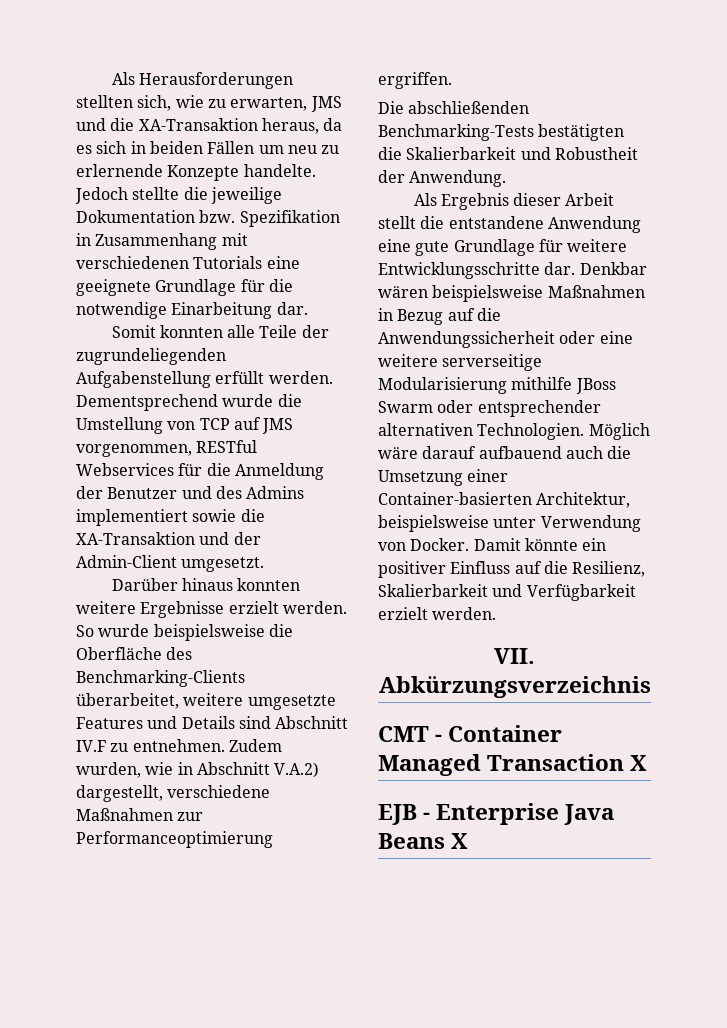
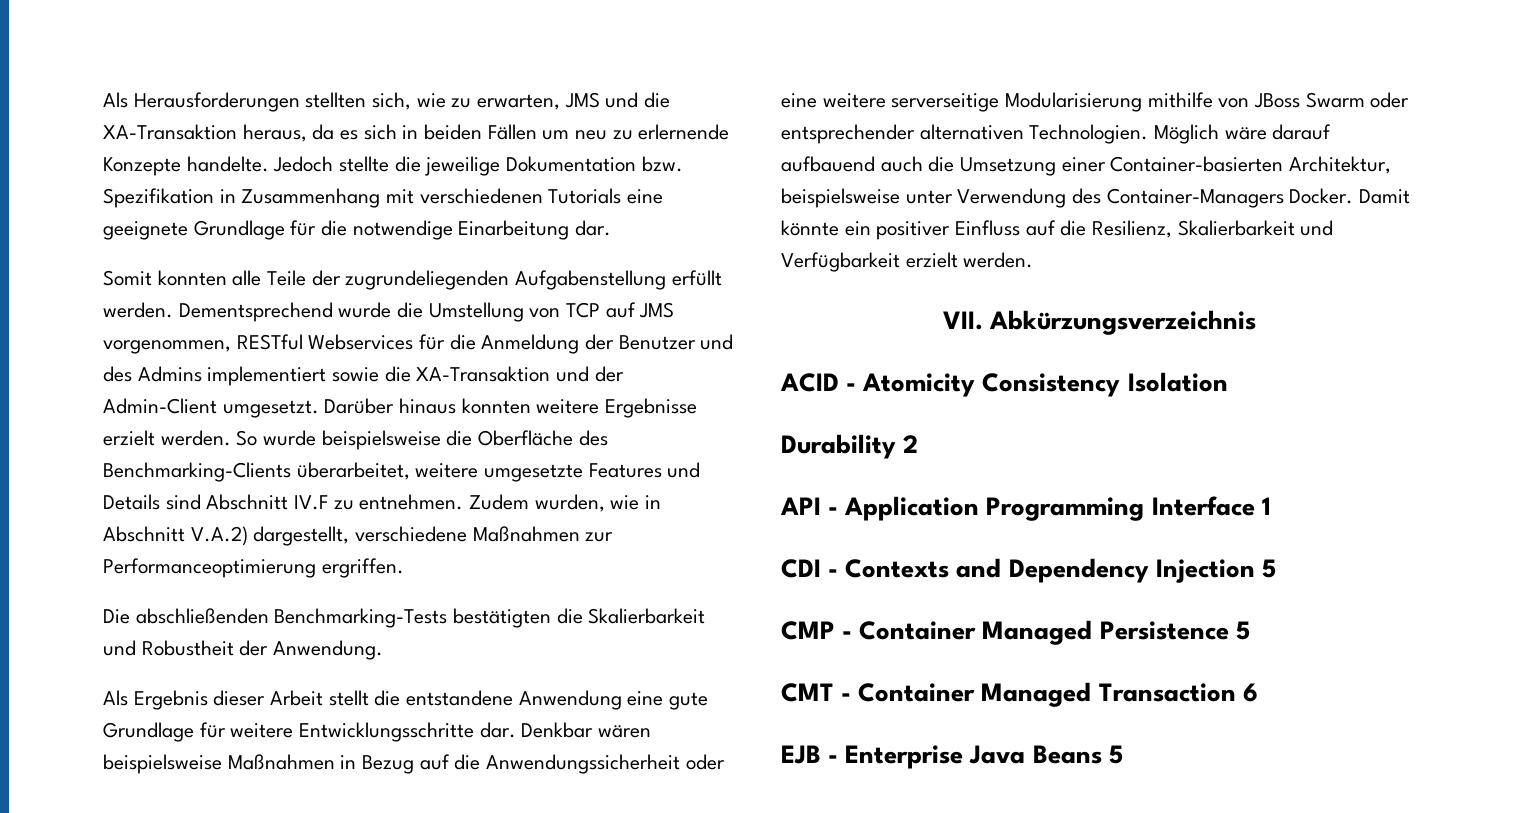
(265, 564) // -> (319, 409) none
(573, 383) none -> [1218,98,1250,108] von
[378,542,406,551] von -> [1072,188,1284,208] des Container-Managers
(651, 687) none -> [780,372,1228,397] [781,434,919,459] [780,496,1271,521] [781,558,1276,583] [781,620,1250,645] // ACID - Atomicity Consistency Isolation // Durability 2 // API - Application Programming Interface 1 // CDI - Contexts and Dependency Injection 5 // CMP - Container Managed Persistence 5
[630,755,648,771] X -> [1242,683,1258,702] 6
[451,833,469,849] X -> [1108,745,1123,764] 5

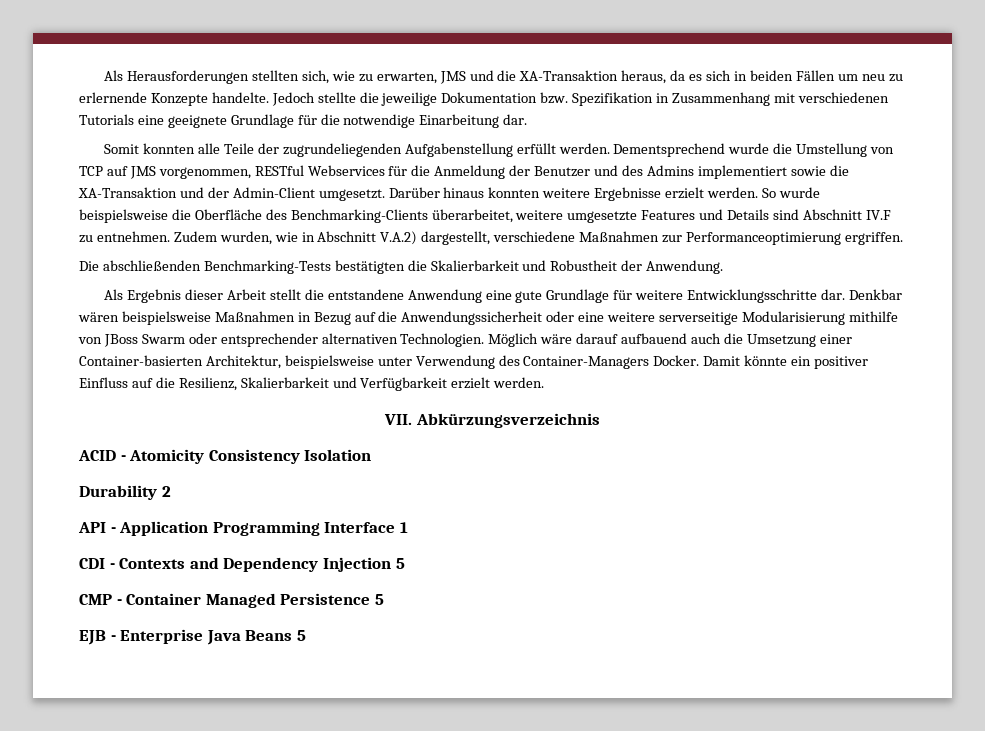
[781,682,1258,707] // CMT - Container Managed Transaction 6 -> (384, 599) none

